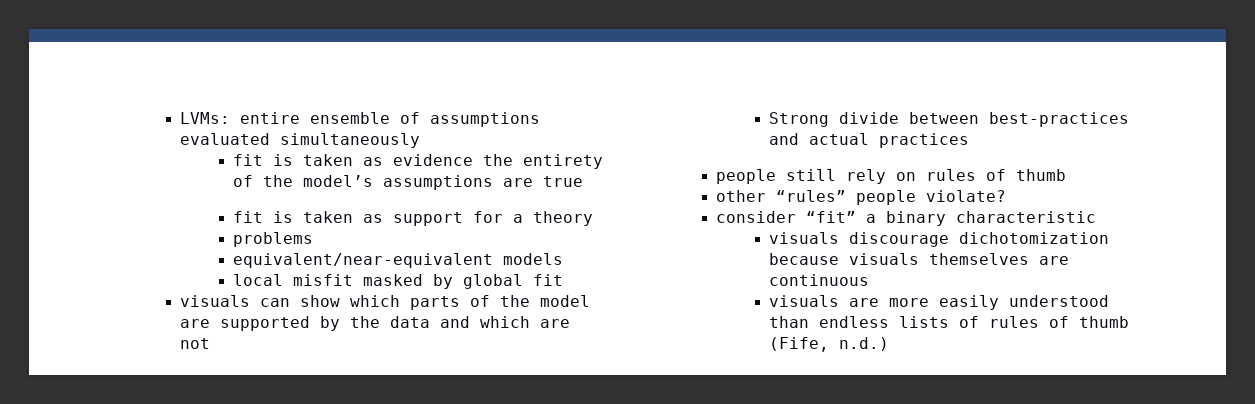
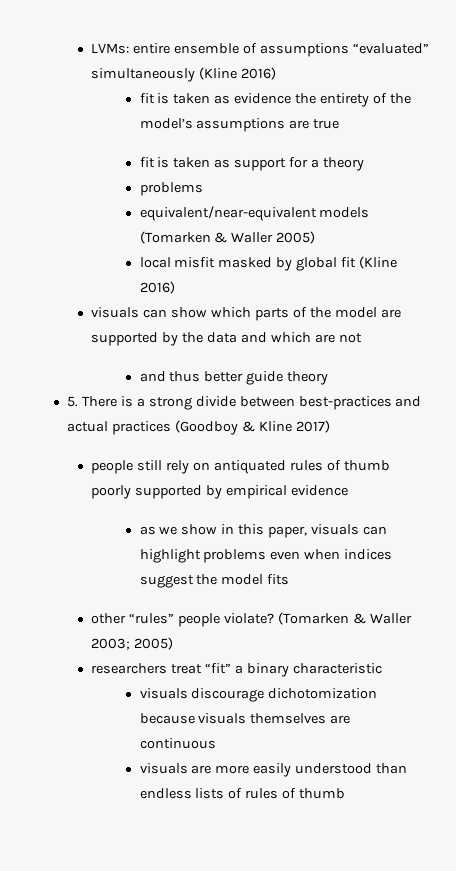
[180,133,271,145] evaluated -> [352,43,429,54] “evaluated”
(421, 140) none -> [199,67,277,80] (Kline 2016)
(563, 259) none -> [139,231,316,244] (Tomarken & Waller 2005)
(563, 280) none -> [359,256,398,269] [139,281,175,294] (Kline 2016)
[768,112,829,127] Strong -> [139,371,329,385] [67,396,192,410] and thus better guide theory // 5. There is a strong
(969, 140) none -> [174,420,330,435] (Goodboy & Kline 2017)
[926,169,1067,181] [716,190,1007,205] [716,211,797,223] rules of thumb // other “rules” people violate? // consider -> [213,460,390,474] [91,485,348,499] [139,524,387,538] [139,549,393,563] [139,574,290,588] [91,612,412,627] [91,637,174,650] [91,663,203,674] antiquated rules of thumb poorly supported by empirical evidence // as we show in this paper, visuals can highlight problems even when indices suggest the model fits // other “rules” people violate? (Tomarken & Waller 2003; 2005) // researchers treat
[768,337,889,352] (Fife, n.d.) -> (346, 793) none

